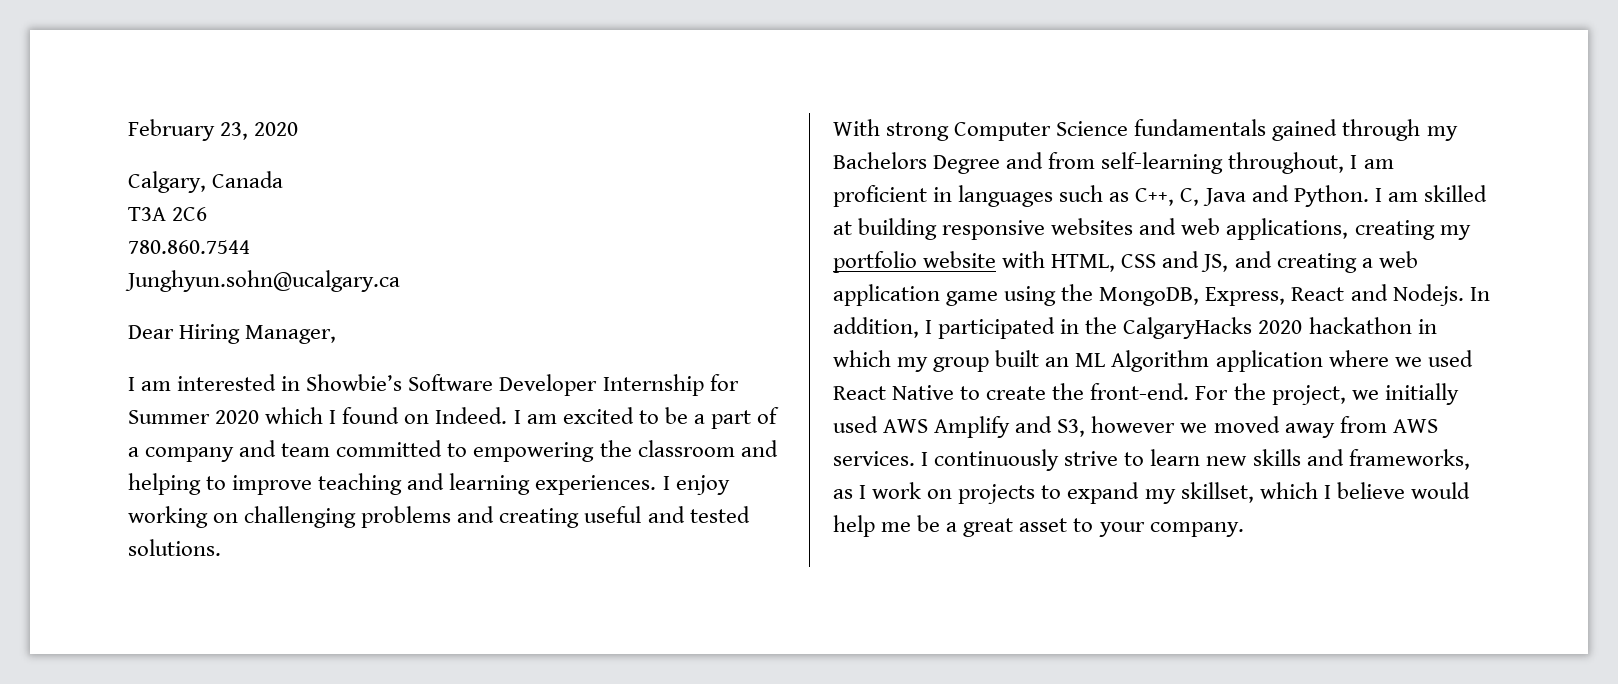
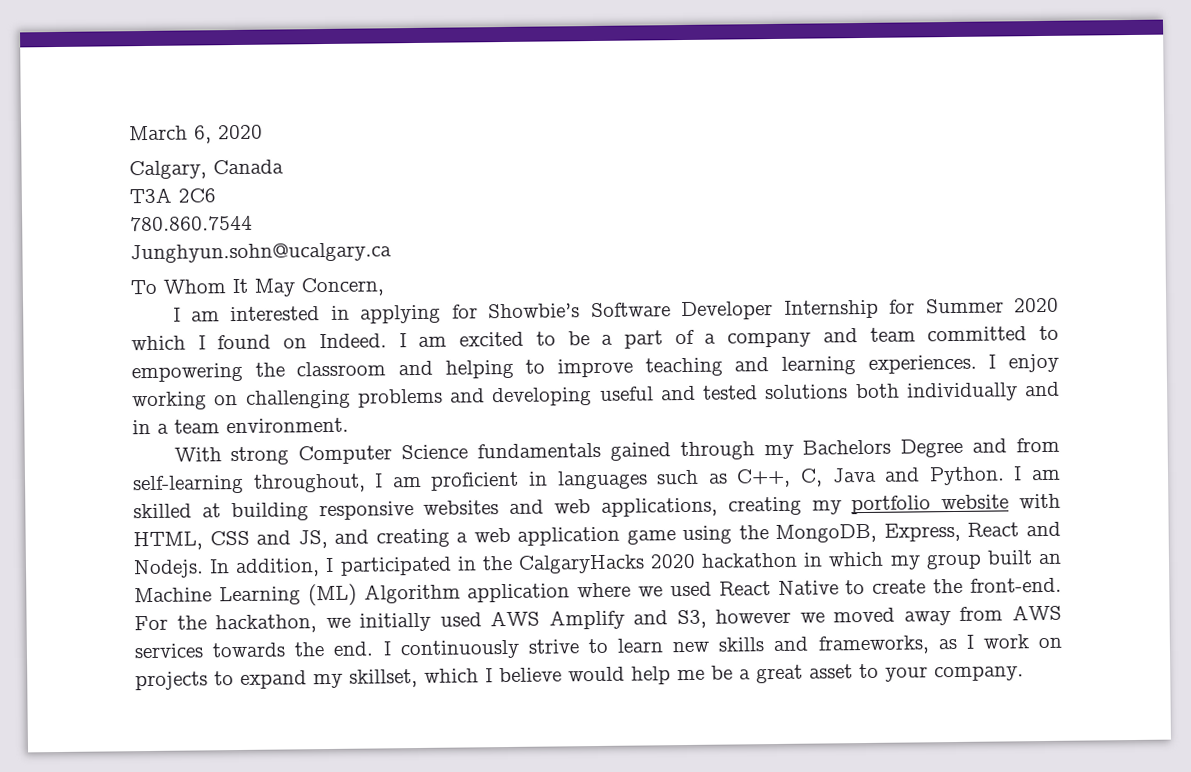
[128,119,249,141] February 23, -> [129,125,212,144] March 6,
[128,324,337,344] Dear Hiring Manager, -> [130,277,384,297] To Whom It May Concern,
(301, 383) none -> [360,304,478,324] applying for
[499,508,580,528] creating -> [492,387,593,407] developing
[128,539,221,556] solutions. -> [765,381,1060,402] [132,417,349,435] solutions both individually and in a team environment.
[1075,353,1106,367] ML -> [134,583,357,607] Machine Learning (ML)
[1271,385,1346,405] project, -> [215,614,318,634] hackathon,
[833,451,915,466] services. -> [134,641,374,659] services towards the end.

